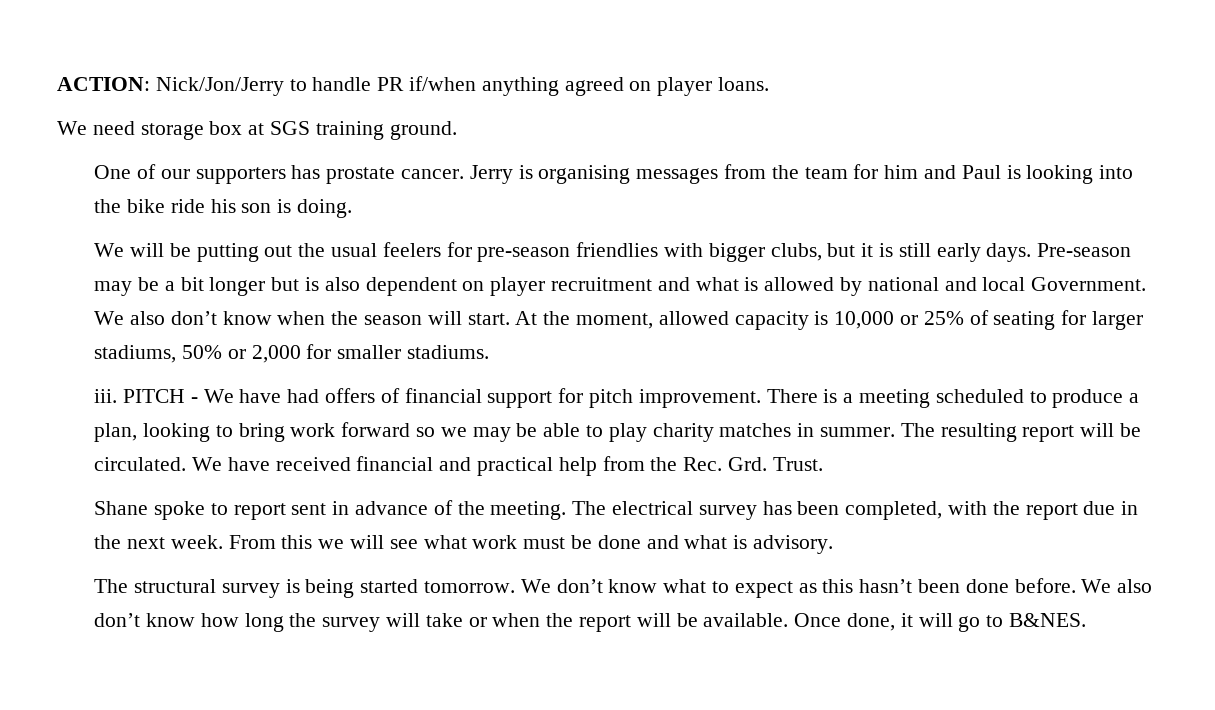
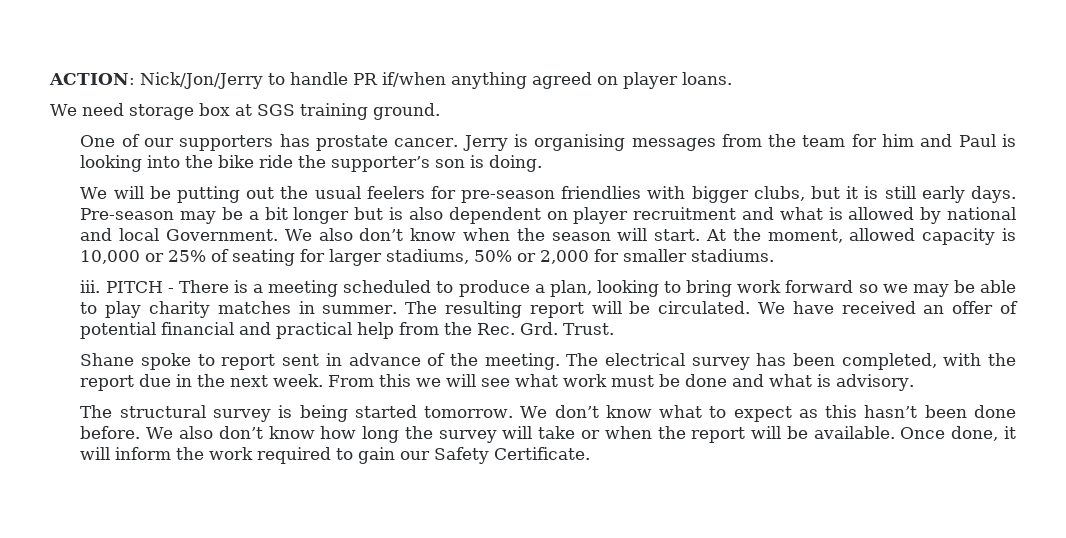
[210,199,236,213] his -> [298,155,431,172] the supporter’s
[203,388,761,408] We have had offers of financial support for pitch improvement. -> (174, 290) none
(351, 464) none -> [923,301,1018,314] [80,322,157,339] an offer of potential
[958,613,1087,632] go to B&NES. -> [115,447,591,464] inform the work required to gain our Safety Certificate.

